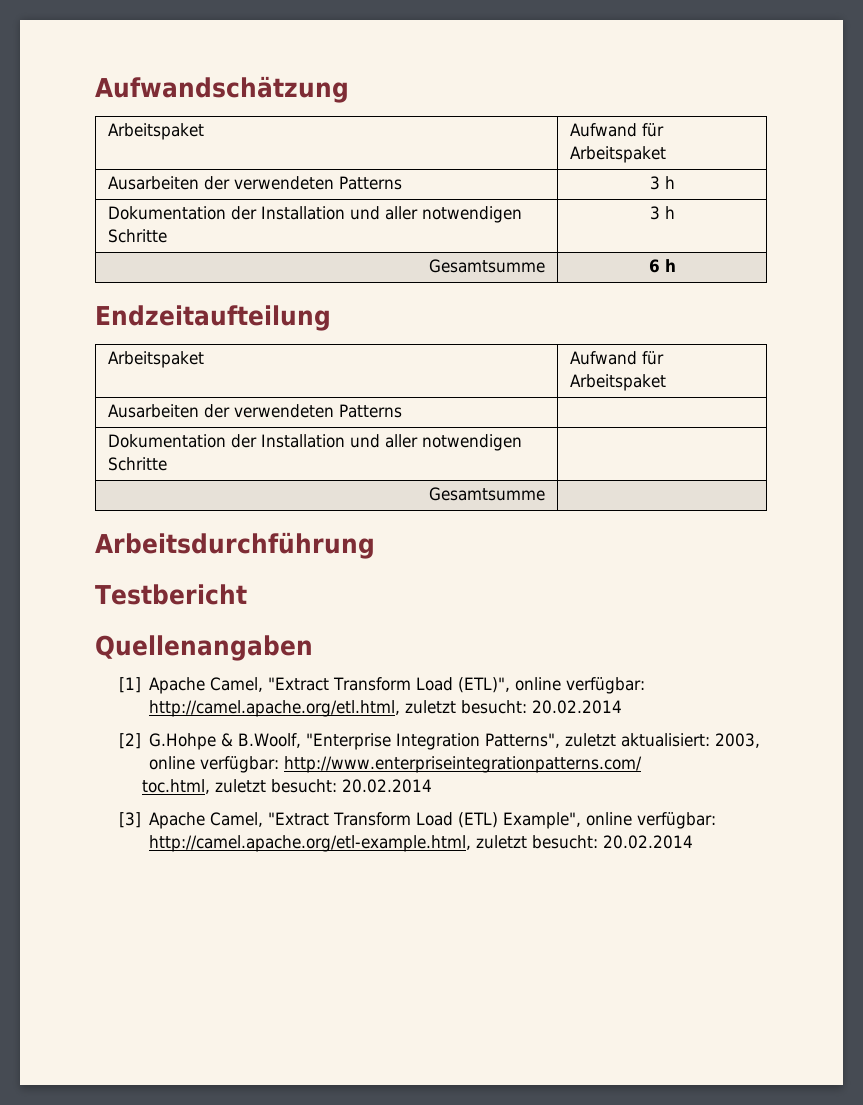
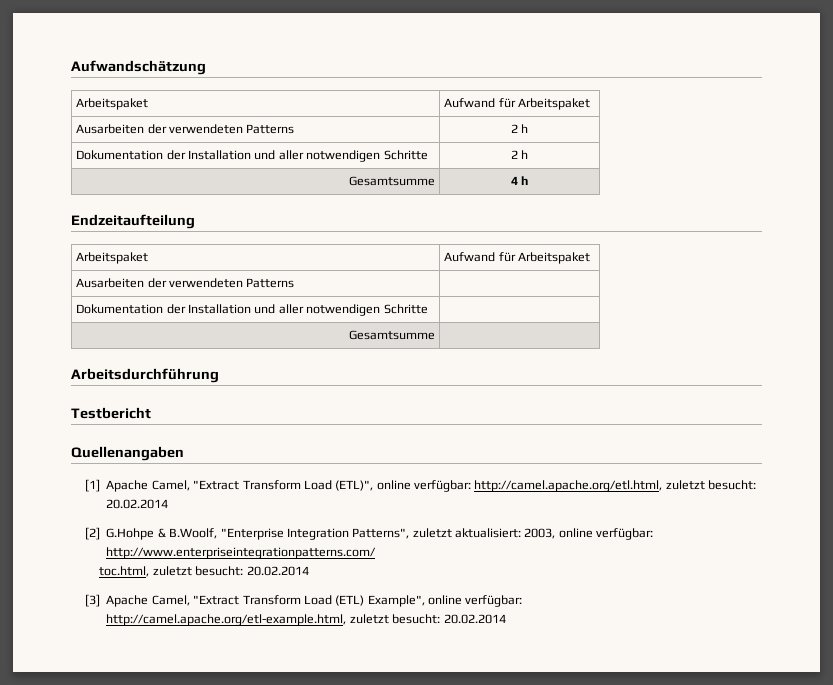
[649,176,660,190] 3 -> [510,124,518,133] 2
[649,206,660,220] 3 -> [510,150,518,159] 2
[648,259,660,273] 6 -> [510,176,518,185] 4

